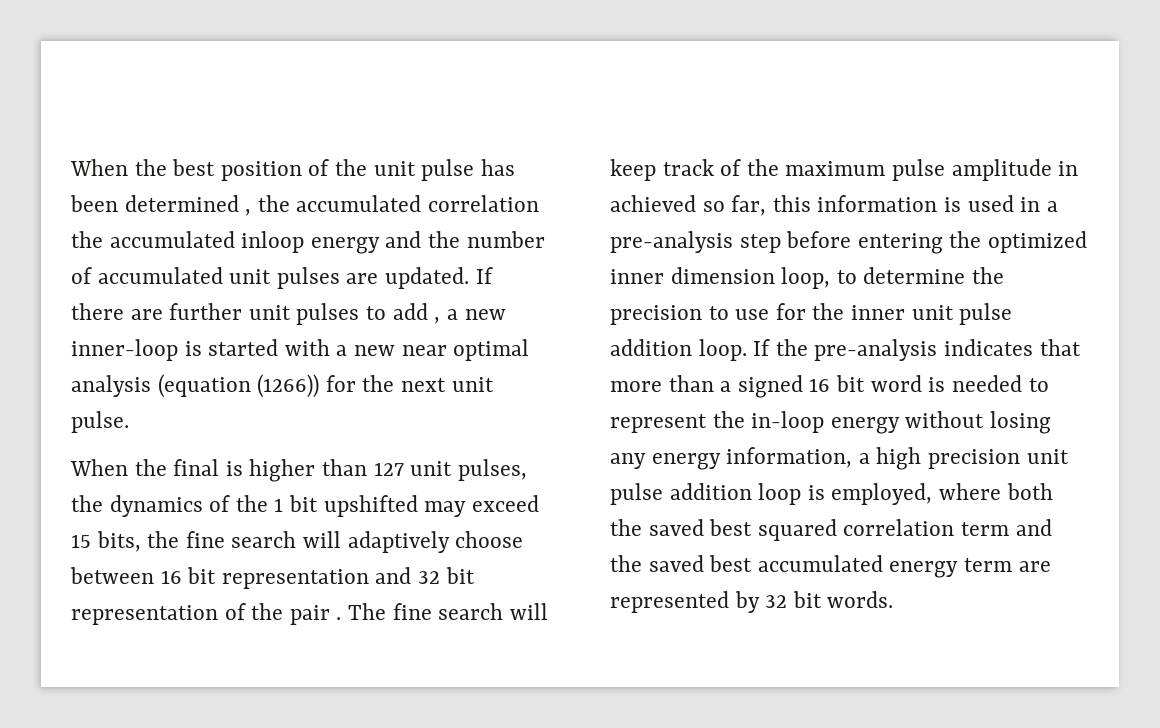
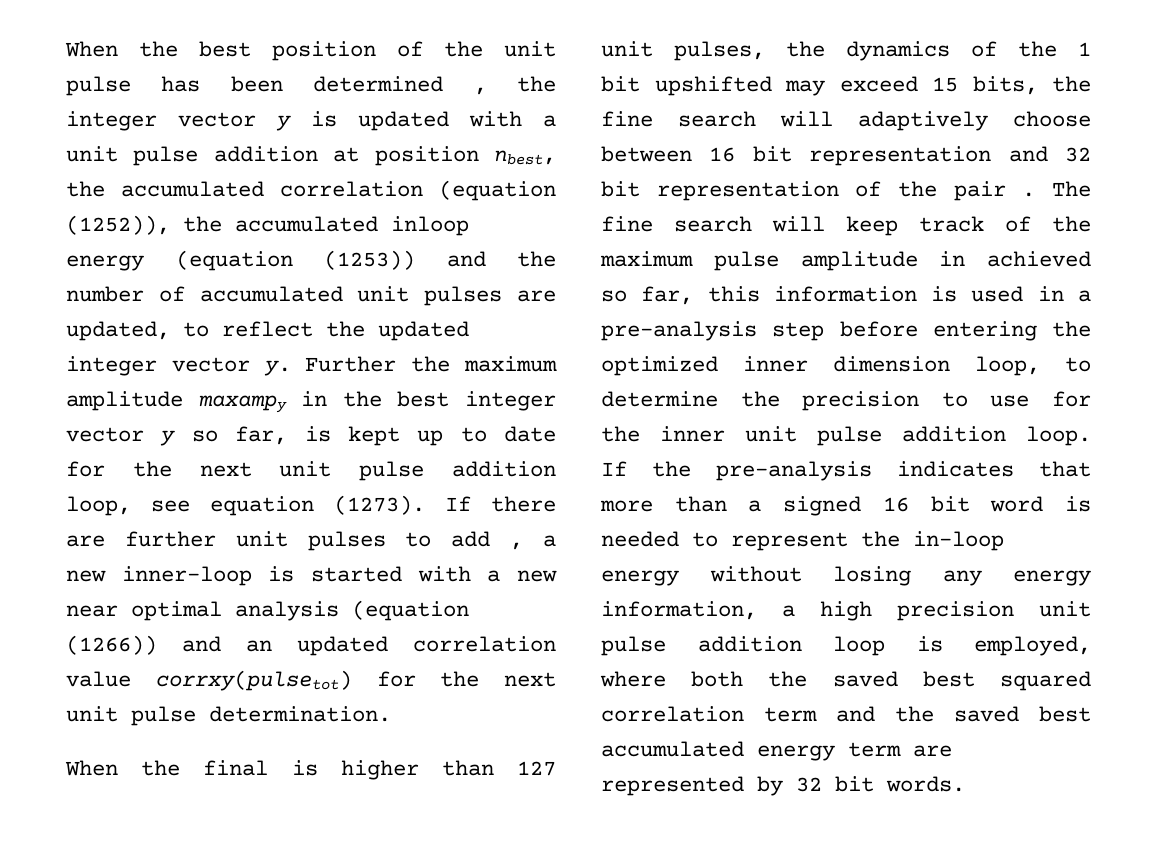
[296,195,540,212] accumulated correlation -> [66,111,556,131] [66,146,556,166] [66,180,556,201] [66,215,170,235] integer vector y is updated with a unit pulse addition at position nbest, the accumulated correlation (equation (1252)),
(380, 245) none -> [175,250,415,271] (equation (1253))
[385,267,470,289] updated. -> [66,321,469,341] [66,356,557,376] [66,391,556,413] [66,426,556,446] [66,461,556,481] [66,495,425,516] updated, to reflect the updated integer vector y. Further the maximum amplitude maxampy in the best integer vector y so far, is kept up to date for the next unit pulse addition loop, see equation (1273).
[325,375,494,392] [71,411,129,433] for the next unit pulse. -> [182,636,556,656] [66,670,556,691] [66,706,391,726] and an updated correlation value corrxy(pulsetot) for the next unit pulse determination.

